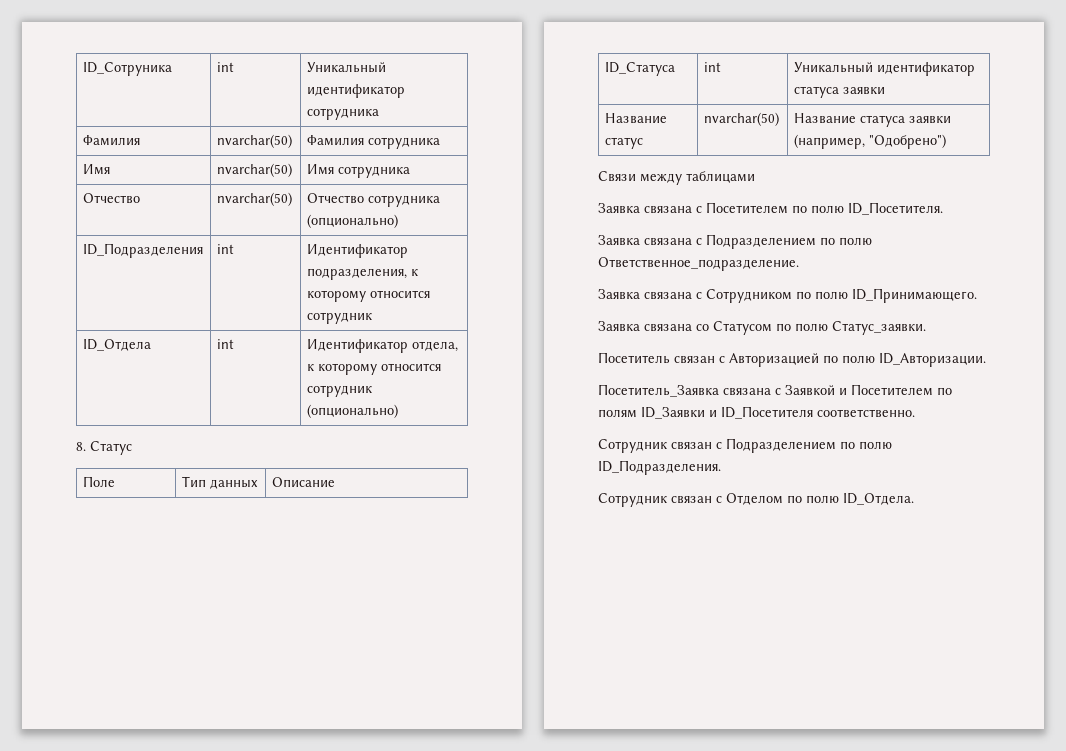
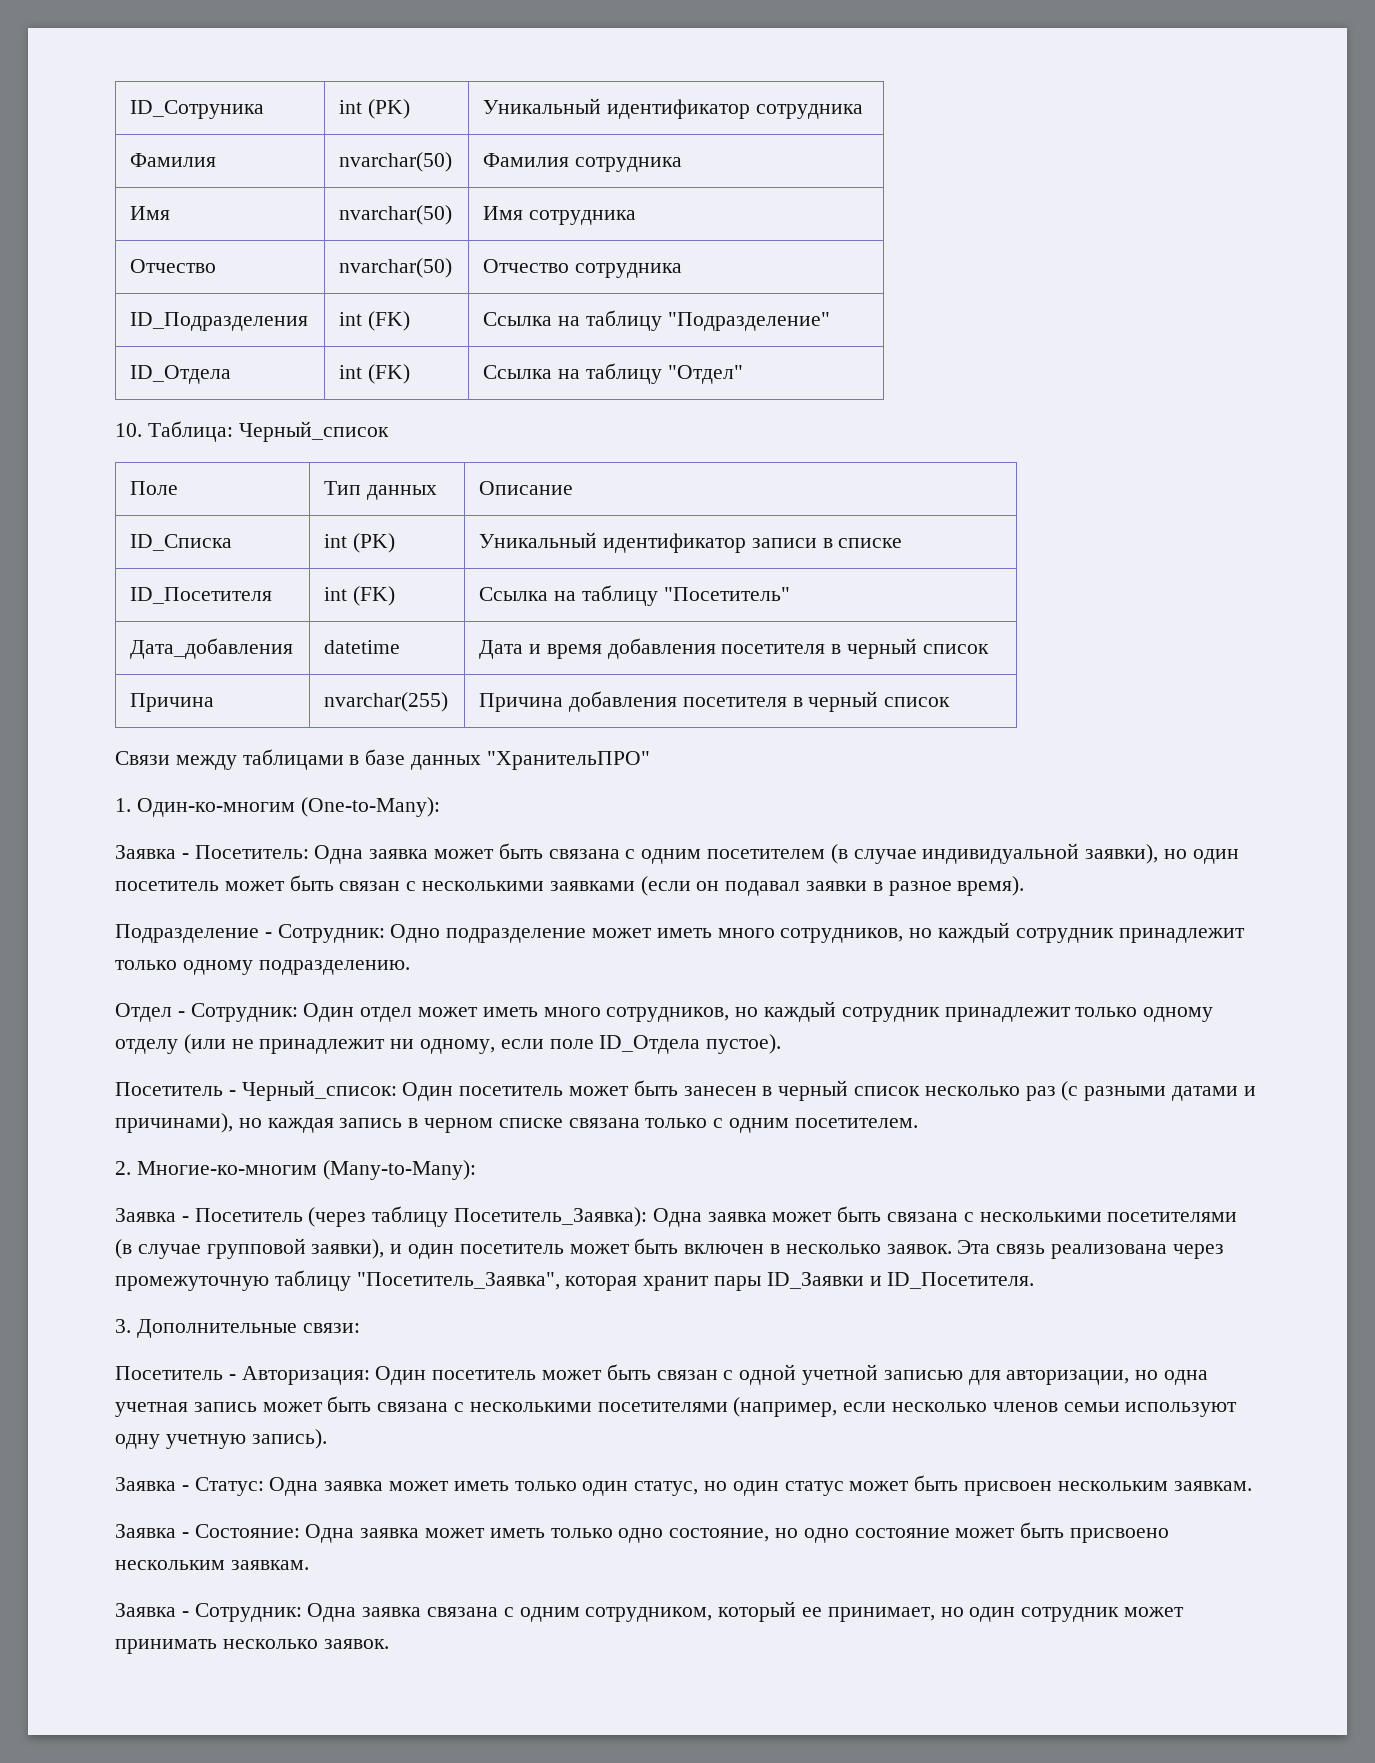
(234, 67) none -> [368,99,411,119] (PK)
[306,214,398,228] (опционально) -> (683, 270) none
[306,244,408,258] [306,268,418,280] [306,290,430,302] [306,312,372,324] [82,339,151,351] [216,339,234,349] [306,339,458,353] [306,363,441,375] [306,385,372,397] [306,404,398,418] [76,441,132,455] | Идентификатор подразделения, к которому относится сотрудник // ID_Отдела | int | Идентификатор отдела, к которому относится сотрудник (опционально) // 8. Статус -> [368,311,411,331] [483,310,830,331] [130,365,232,384] [339,364,411,384] [483,363,743,384] [115,421,389,442] (FK) | Ссылка на таблицу "Подразделение" // ID_Отдела | int (FK) | Ссылка на таблицу "Отдел" // 10. Таблица: Черный_список
[604,62,675,76] [703,62,721,72] [793,62,975,76] [793,86,885,98] [604,113,667,124] [604,137,643,149] [703,112,779,126] [793,113,951,127] [793,134,946,149] [598,171,755,185] [598,202,943,215] [598,234,872,249] [598,257,799,271] [598,288,977,303] [598,321,926,335] [598,352,986,367] [598,384,952,397] [598,406,915,419] [598,438,892,453] [598,460,721,475] [598,493,914,507] ID_Статуса | int | Уникальный идентификатор статуса заявки // Название статус | nvarchar(50) | Название статуса заявки (например, "Одобрено") // Связи между таблицами // Заявка связана с Посетителем по полю ID_Посетителя. // Заявка связана с Подразделением по полю Ответственное_подразделение. // Заявка связана с Сотрудником по полю ID_Принимающего. // Заявка связана со Статусом по полю Статус_заявки. // Посетитель связан с Авторизацией по полю ID_Авторизации. // Посетитель_Заявка связана с Заявкой и Посетителем по полям ID_Заявки и ID_Посетителя соответственно. // Сотрудник связан с Подразделением по полю ID_Подразделения. // Сотрудник связан с Отделом по полю ID_Отдела. -> [130,534,233,551] [324,533,396,553] [479,532,903,553] [130,587,273,604] [324,586,396,606] [479,585,790,606] [130,638,294,659] [324,640,401,654] [479,638,989,659] [130,693,215,712] [324,692,449,712] [479,691,951,712] [115,749,650,770] [115,797,440,817] [115,843,1239,864] [115,875,1025,896] [115,922,1245,943] [115,960,410,975] [115,1001,1214,1022] [115,1034,782,1054] [115,1080,1256,1101] [115,1113,918,1133] [115,1160,476,1180] [115,1206,1238,1227] [115,1238,1224,1259] [115,1270,1035,1291] [115,1319,360,1338] [115,1364,1209,1385] [115,1396,1238,1417] [115,1429,327,1449] [115,1475,1252,1496] [115,1522,1170,1543] [115,1560,309,1570] [115,1601,1185,1622] [115,1639,389,1654] ID_Списка | int (PK) | Уникальный идентификатор записи в списке // ID_Посетителя | int (FK) | Ссылка на таблицу "Посетитель" // Дата_добавления | datetime | Дата и время добавления посетителя в черный список // Причина | nvarchar(255) | Причина добавления посетителя в черный список // Связи между таблицами в базе данных "ХранительПРО" // 1. Один-ко-многим (One-to-Many): // Заявка - Посетитель: Одна заявка может быть связана с одним посетителем (в случае индивидуальной заявки), но один посетитель может быть связан с несколькими заявками (если он подавал заявки в разное время). // Подразделение - Сотрудник: Одно подразделение может иметь много сотрудников, но каждый сотрудник принадлежит только одному подразделению. // Отдел - Сотрудник: Один отдел может иметь много сотрудников, но каждый сотрудник принадлежит только одному отделу (или не принадлежит ни одному, если поле ID_Отдела пустое). // Посетитель - Черный_список: Один посетитель может быть занесен в черный список несколько раз (с разными датами и причинами), но каждая запись в черном списке связана только с одним посетителем. // 2. Многие-ко-многим (Many-to-Many): // Заявка - Посетитель (через таблицу Посетитель_Заявка): Одна заявка может быть связана с несколькими посетителями (в случае групповой заявки), и один посетитель может быть включен в несколько заявок. Эта связь реализована через промежуточную таблицу "Посетитель_Заявка", которая хранит пары ID_Заявки и ID_Посетителя. // 3. Дополнительные связи: // Посетитель - Авторизация: Один посетитель может быть связан с одной учетной записью для авторизации, но одна учетная запись может быть связана с несколькими посетителями (например, если несколько членов семьи используют одну учетную запись). // Заявка - Статус: Одна заявка может иметь только один статус, но один статус может быть присвоен нескольким заявкам. // Заявка - Состояние: Одна заявка может иметь только одно состояние, но одно состояние может быть присвоено нескольким заявкам. // Заявка - Сотрудник: Одна заявка связана с одним сотрудником, который ее принимает, но один сотрудник может принимать несколько заявок.

